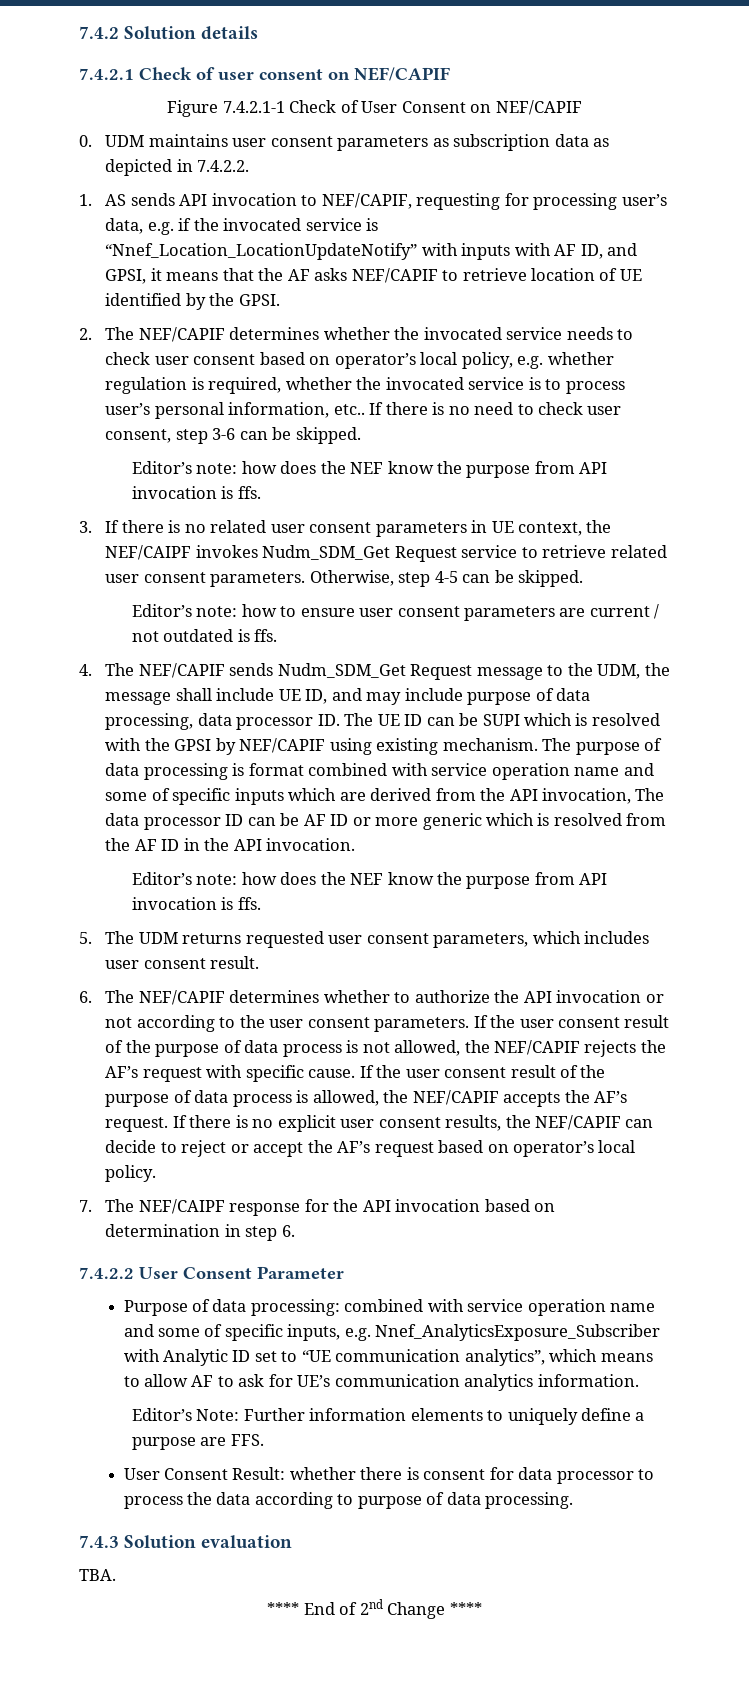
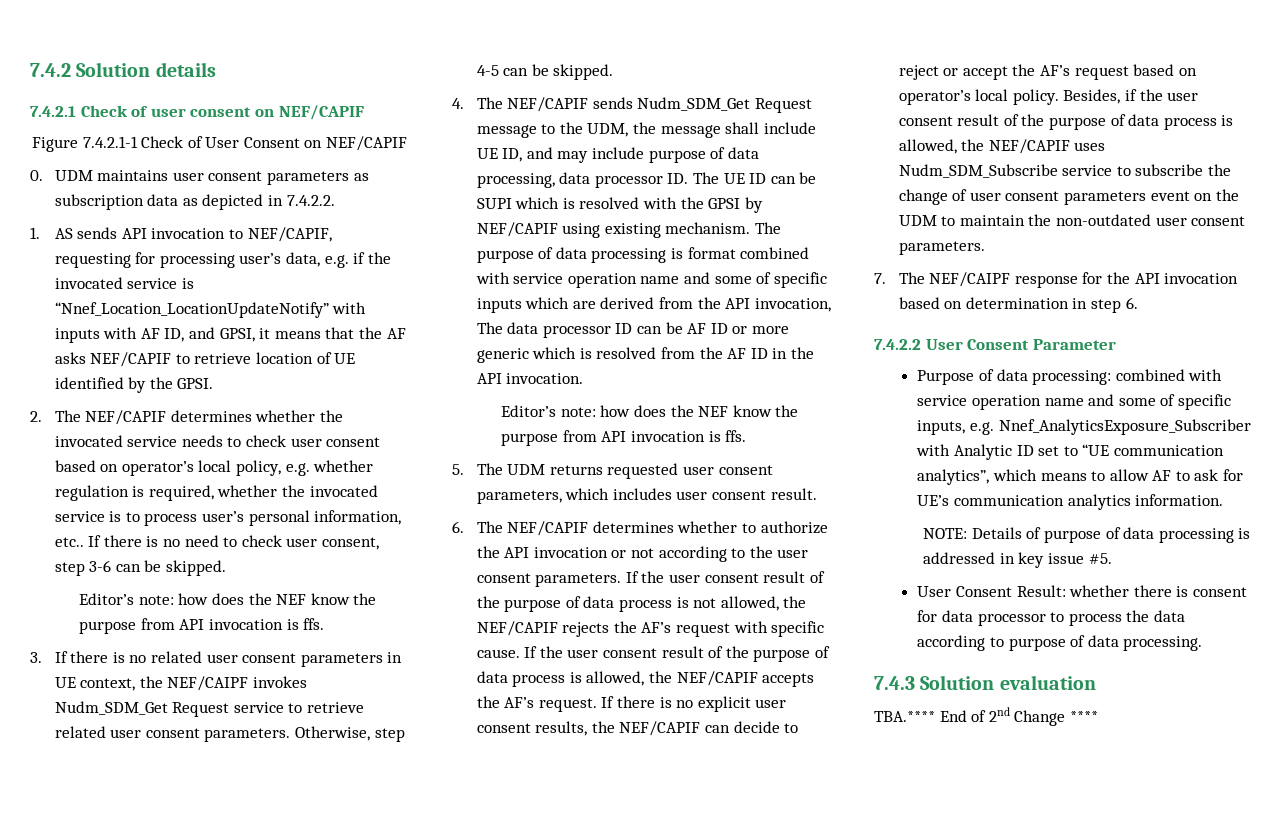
[131,604,660,621] [131,629,278,642] // Editor’s note: how to ensure user consent parameters are current / not outdated is ffs. -> (614, 72) none
(157, 1173) none -> [1063,89,1199,104] [898,114,1234,130] [898,139,1106,154] [898,164,1231,178] [898,189,1239,205] [898,214,1246,226] [898,241,985,255] Besides, if the user consent result of the purpose of data process is allowed, the NEF/CAPIF uses Nudm_SDM_Subscribe service to subscribe the change of user consent parameters event on the UDM to maintain the non-outdated user consent parameters.
[131,1408,645,1425] [131,1434,264,1450] Editor’s Note: Further information elements to uniquely define a purpose are FFS. -> [923,527,1251,543] [923,552,1112,568] NOTE: Details of purpose of data processing is addressed in key issue #5.
[79,1569,116,1581] [267,1602,300,1615] TBA. // **** -> [874,711,935,722] TBA.****

